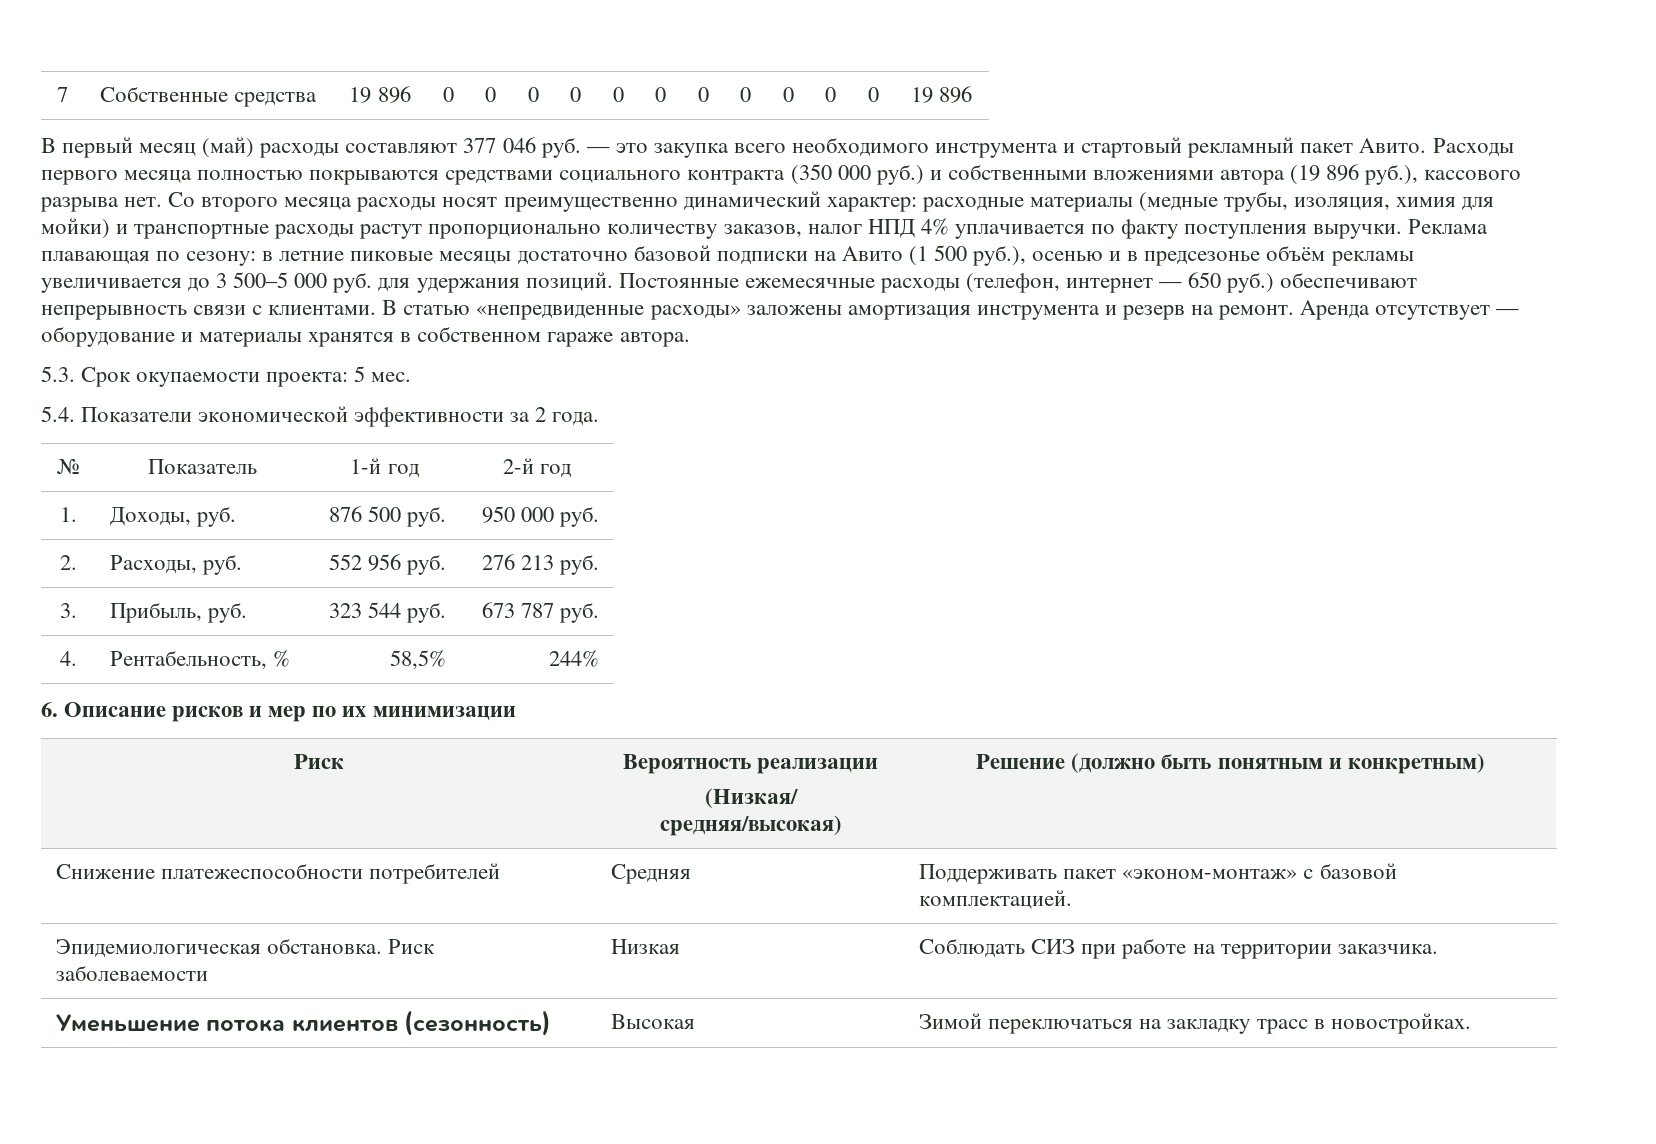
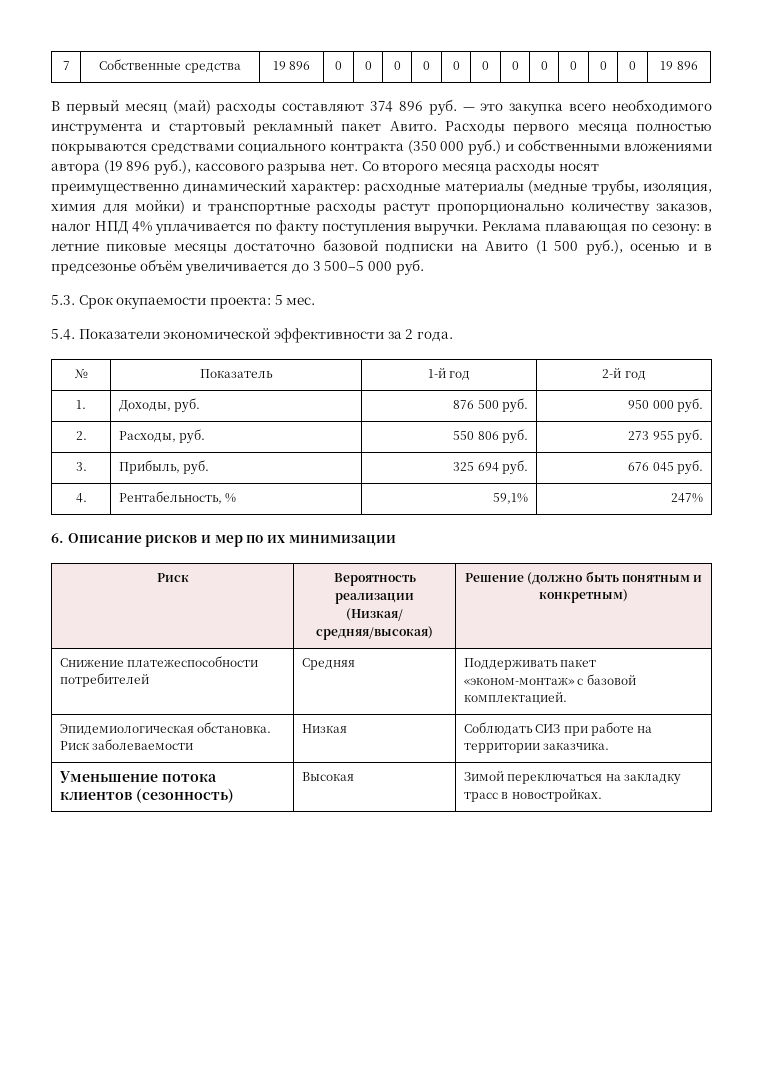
[463,137,536,153] 377 046 -> [370,101,423,112] 374 896
[1330,251,1414,266] рекламы -> (183, 265) none
[378,272,1418,293] [41,300,1520,320] [41,326,690,347] для удержания позиций. Постоянные ежемесячные расходы (телефон, интернет — 650 руб.) обеспечивают непрерывность связи с клиентами. В статью «непредвиденные расходы» заложены амортизация инструмента и резерв на ремонт. Аренда отсутствует — оборудование и материалы хранятся в собственном гараже автора. -> (424, 267) none
[328,554,446,575] [481,554,554,570] 552 956 руб. | 276 213 -> [453,429,528,444] [628,431,674,440] 550 806 руб. | 273 955
[328,602,446,623] [481,602,554,618] 323 544 руб. | 673 787 -> [453,460,528,475] [628,462,674,472] 325 694 руб. | 676 045
[389,650,446,670] [548,650,599,667] 58,5% | 244% -> [492,493,528,504] [670,493,703,503] 59,1% | 247%

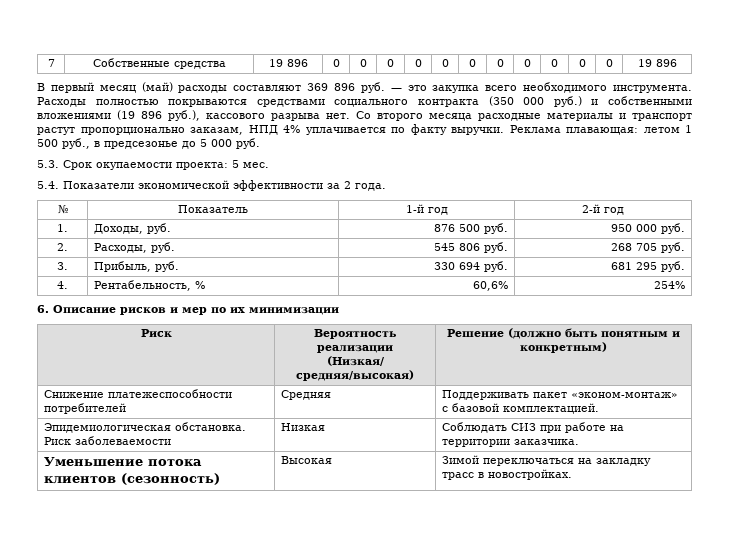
[370,101,394,112] 374 -> [307,83,329,91] 369
[51,120,628,135] инструмента и стартовый рекламный пакет Авито. Расходы первого месяца -> [612,85,692,93] [37,97,86,107] инструмента. Расходы
[51,163,100,175] автора -> (111, 116) none
[495,163,600,175] [51,179,713,195] [51,200,712,215] [51,223,91,231] расходы носят преимущественно динамический характер: расходные материалы (медные трубы, изоляция, химия для мойки) и транспортные расходы растут пропорционально количеству заказов, налог -> [478,113,692,121] [37,127,243,135] расходные материалы и транспорт растут пропорционально заказам,
[321,223,411,235] поступления -> (447, 129) none
[545,223,712,235] [51,239,712,255] [51,259,365,275] плавающая по сезону: в летние пиковые месяцы достаточно базовой подписки на Авито (1 500 руб.), осенью и в предсезонье объём увеличивается до 3 500–5 -> [566,125,692,135] [37,138,207,149] плавающая: летом 1 500 руб., в предсезонье до 5
[453,431,475,440] 550 -> [434,243,456,251] 545
[628,431,674,440] 273 955 -> [611,243,658,251] 268 705
[453,462,475,471] 325 -> [434,262,456,270] 330
[628,462,674,472] 676 045 -> [611,262,658,270] 681 295
[492,493,528,504] [670,493,703,503] 59,1% | 247% -> [473,281,509,291] [654,281,686,289] 60,6% | 254%

